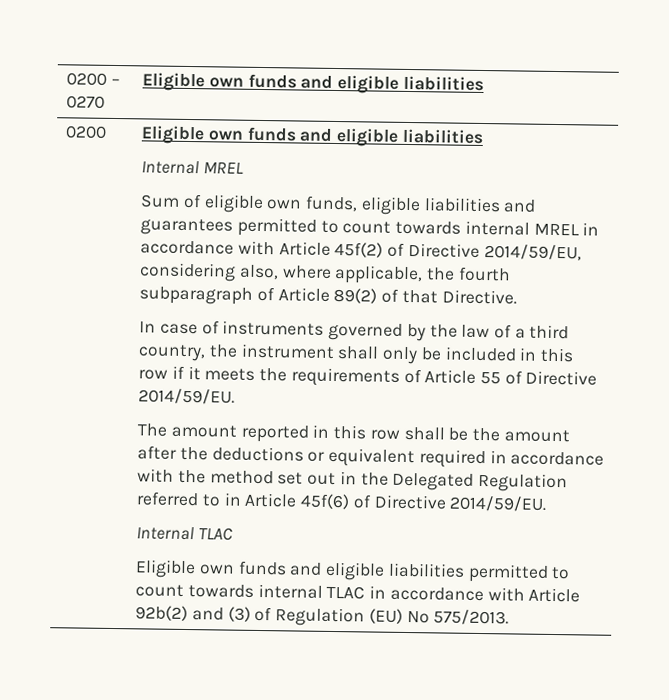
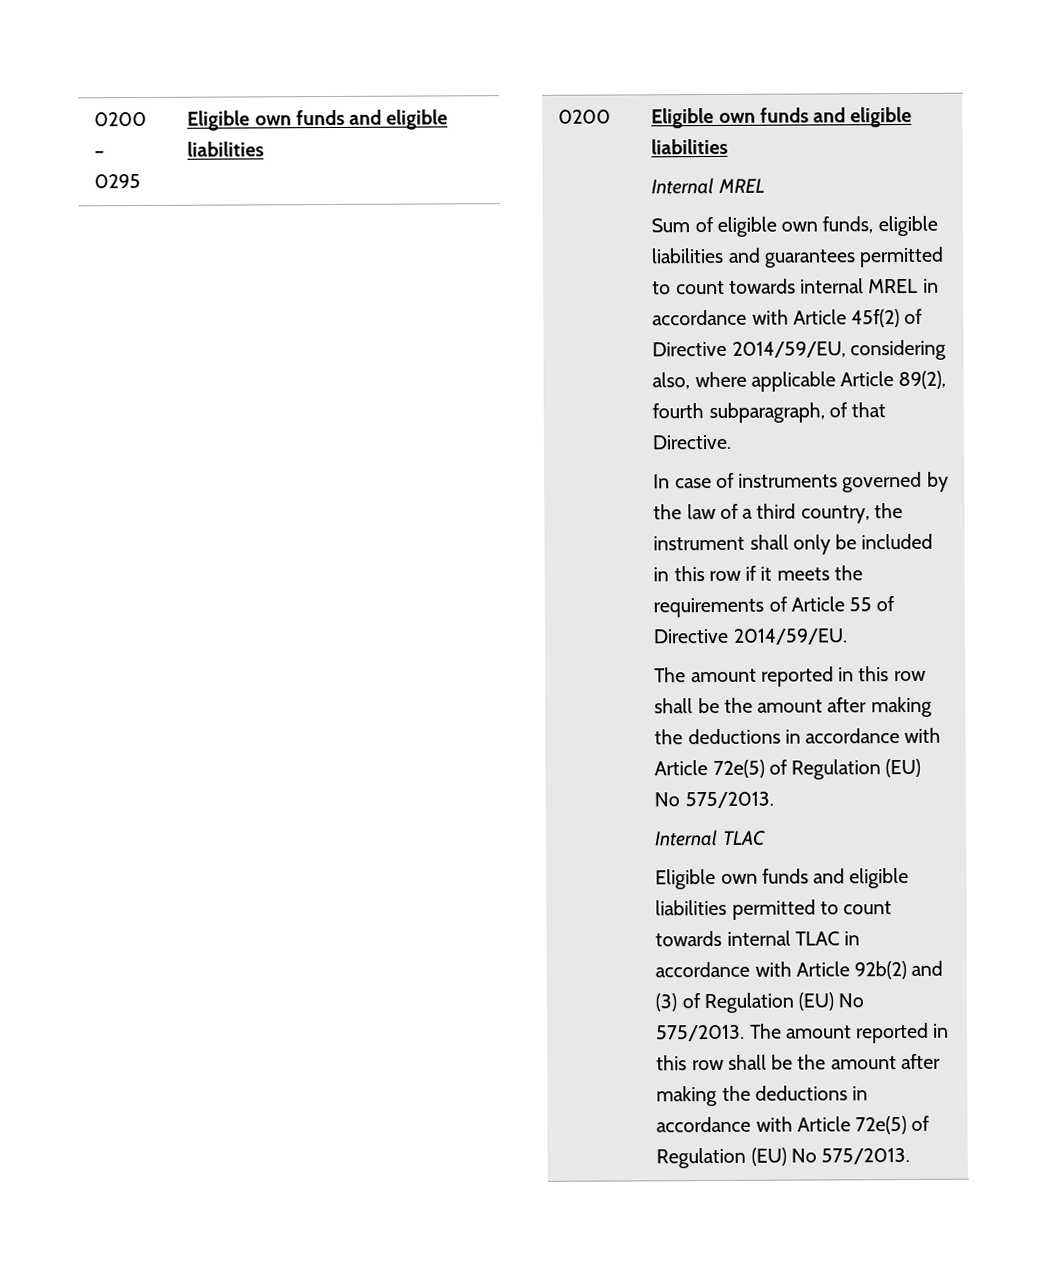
[66,95,106,109] 0270 -> [94,173,142,189] 0295
[334,265,511,285] [139,286,378,305] applicable, the fourth subparagraph of Article 89(2) -> [750,370,947,392] [652,402,825,424] applicable Article 89(2), fourth subparagraph,
[179,446,605,469] [137,468,569,493] [136,491,548,512] the deductions or equivalent required in accordance with the method set out in the Delegated Regulation referred to in Article 45f(6) of Directive 2014/59/EU. -> [870,696,932,718] [654,727,942,745] [654,758,922,780] [654,791,774,809] making the deductions in accordance with Article 72e(5) of Regulation (EU) No 575/2013.
(510, 617) none -> [749,1022,950,1044] [656,1053,941,1071] [656,1085,869,1107] [656,1115,931,1135] [656,1147,911,1169] The amount reported in this row shall be the amount after making the deductions in accordance with Article 72e(5) of Regulation (EU) No 575/2013.

